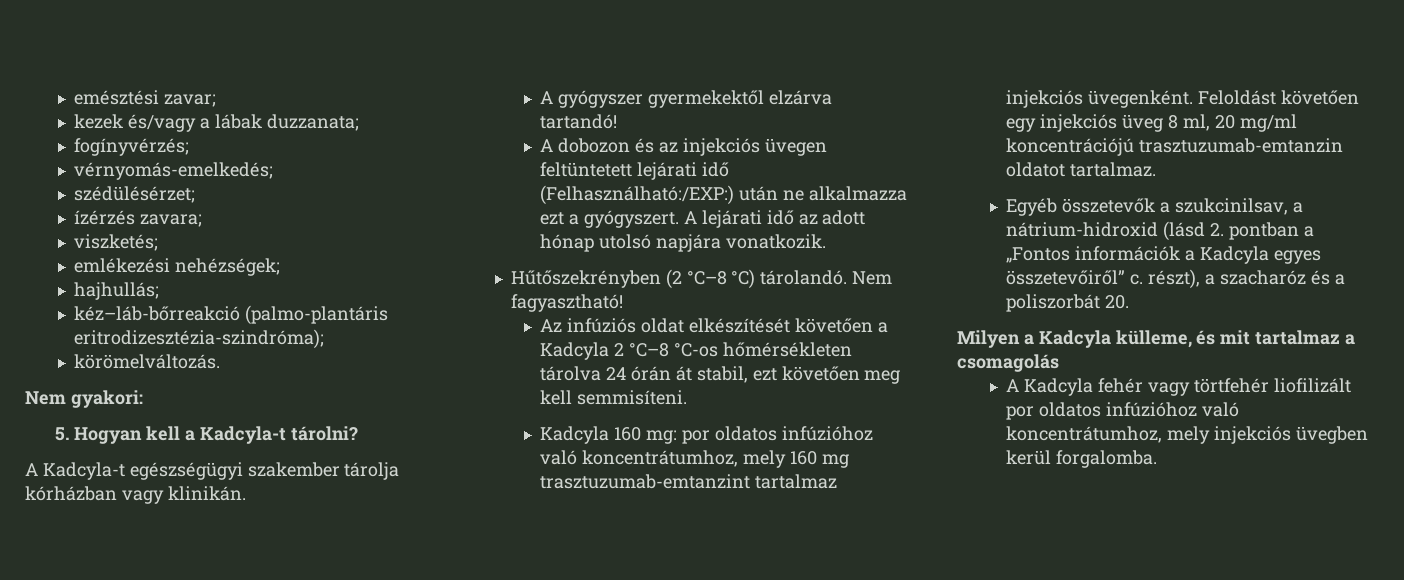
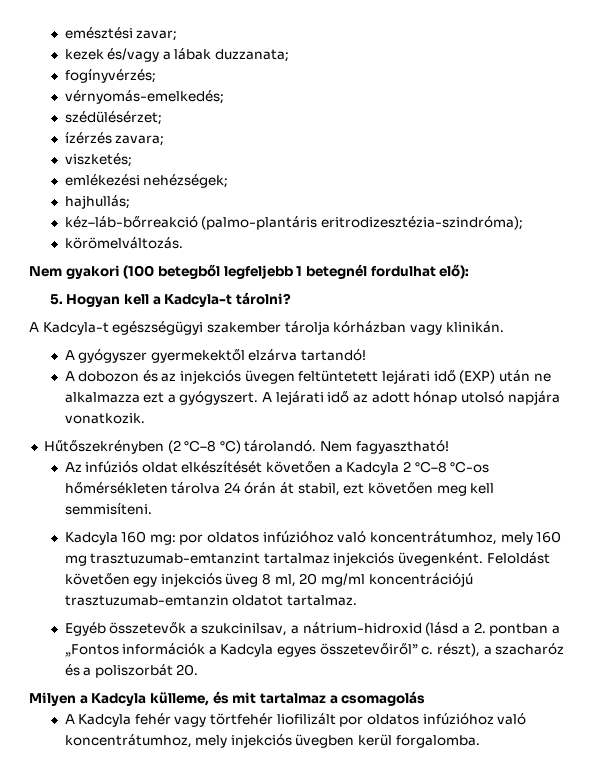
[70,390,143,408] gyakori: -> [65,264,470,279] gyakori (100 betegből legfeljebb 1 betegnél fordulhat elő):
[540,185,735,205] (Felhasználható:/EXP:) -> [459,370,496,384] (EXP)
(1206, 231) none -> [462,625,471,634] a

